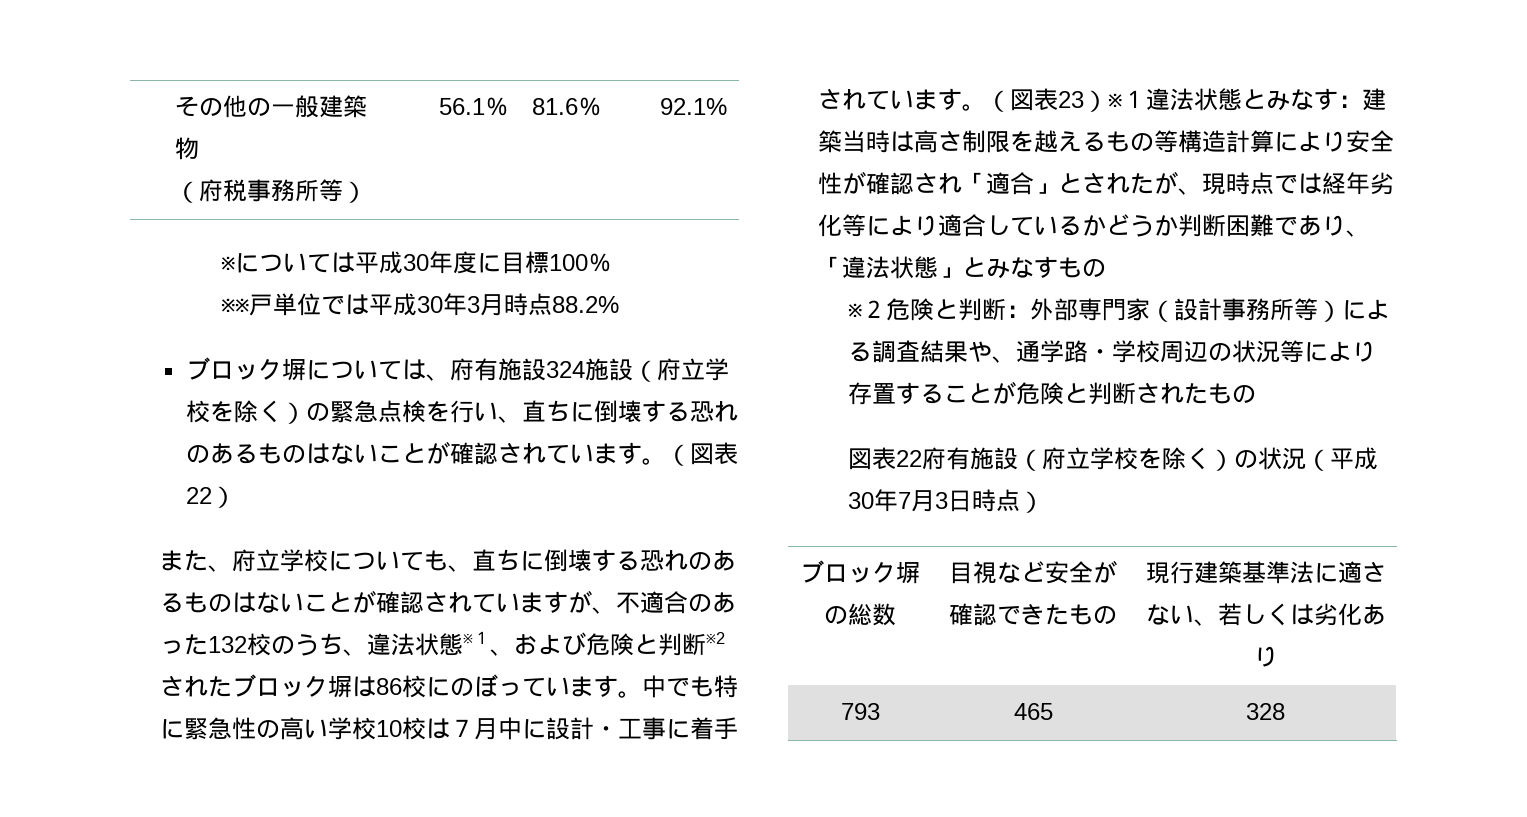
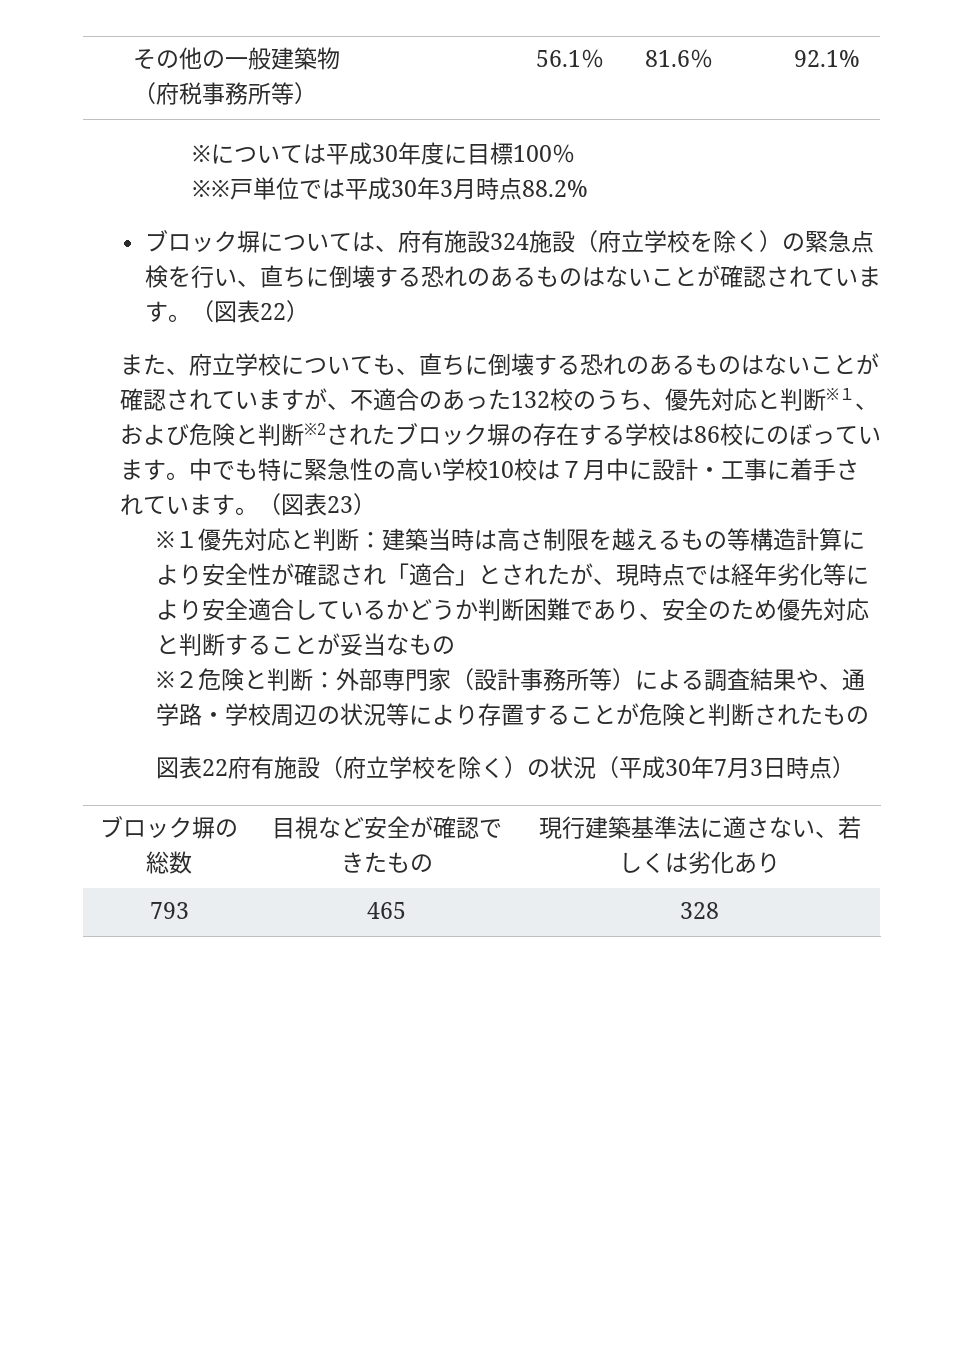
[367,633,464,656] 違法状態 -> [664,388,826,411] 優先対応と判断
(353, 686) none -> [509,423,671,446] の存在する学校
[1108,88,1339,111] ※１違法状態とみなす -> [155,528,359,551] // ※１優先対応と判断
(939, 225) none -> [201,598,248,621] 安全
[818,256,1059,279] 「違法状態」とみなす -> [661,598,869,621] [155,633,409,656] 安全のため優先対応と判断することが妥当な

